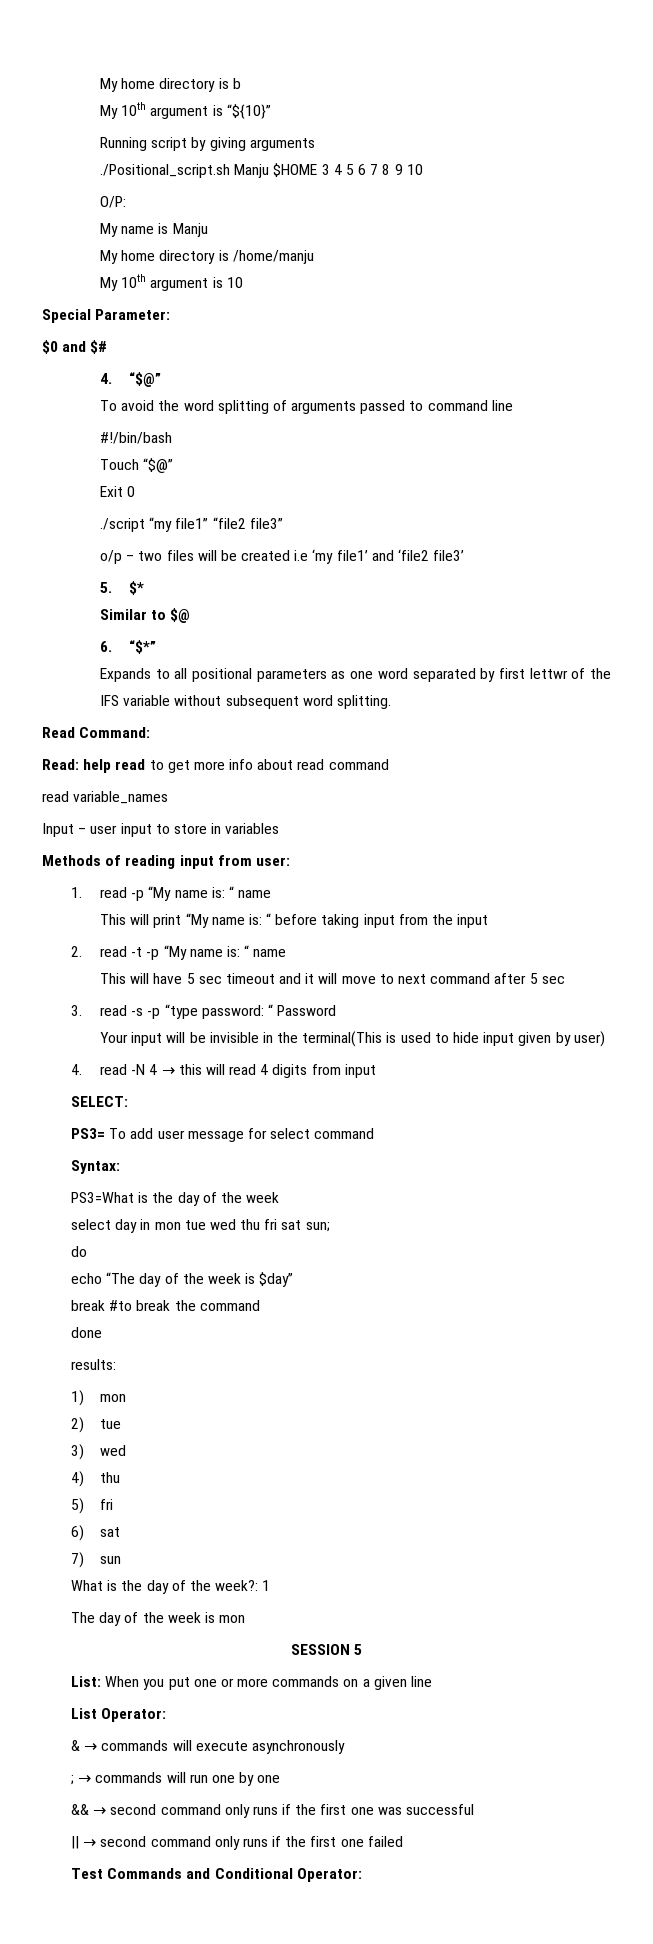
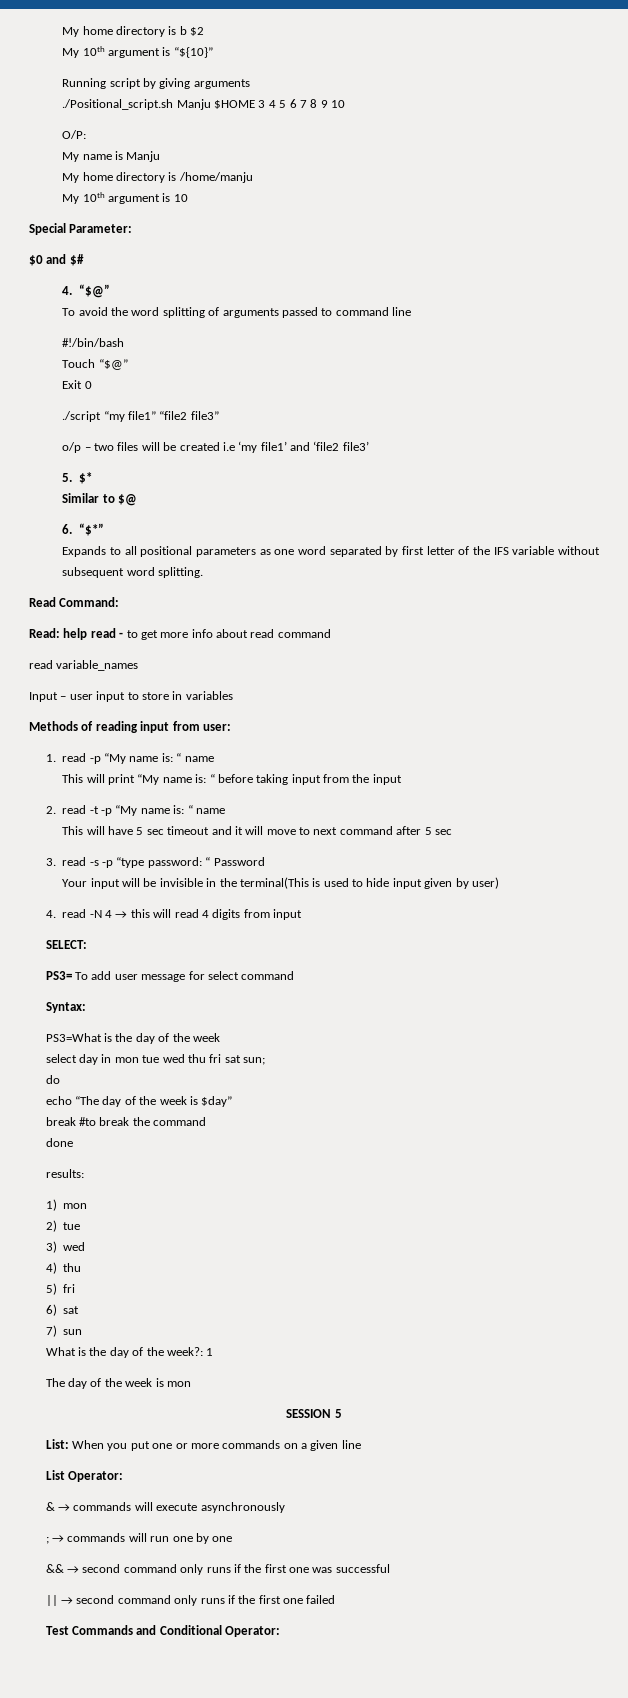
(241, 83) none -> [190,27,205,36] $2
[529,668,568,679] lettwr -> [426,546,455,555] letter
(146, 764) none -> [119,632,124,638] -

